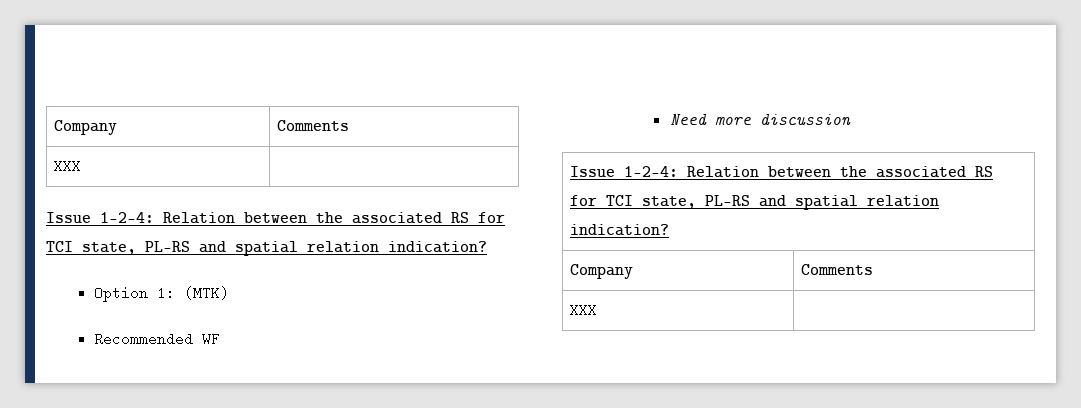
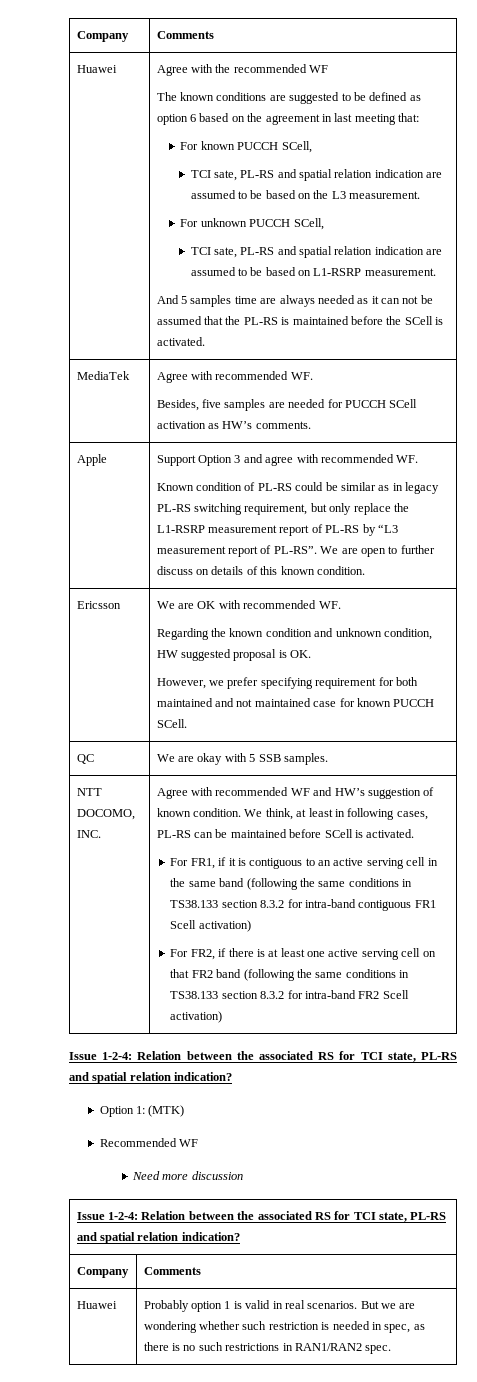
[53,120,117,135] [276,120,349,131] [53,159,81,173] Company | Comments // XXX | -> [76,31,129,42] [156,31,214,39] [76,65,117,73] [156,64,329,76] [156,92,421,104] [156,113,420,125] [180,141,312,153] [190,169,443,181] [190,190,421,199] [180,218,324,230] [190,246,443,258] [190,267,436,276] [156,295,433,307] [156,316,444,325] [156,337,205,346] [76,371,130,380] [156,371,313,383] [156,399,418,411] [156,421,311,429] [76,454,107,466] [156,454,419,466] [156,482,440,494] [156,503,409,515] [156,524,398,536] [156,545,435,557] [156,566,365,575] [76,601,121,609] [156,600,341,609] [156,628,432,640] [156,649,312,661] [156,677,418,689] [156,698,435,707] [156,719,187,728] [76,754,94,764] [156,753,328,765] [76,788,102,796] [76,809,135,820] [76,830,101,838] [156,787,435,799] [156,808,428,820] [156,829,415,838] [170,857,438,869] [170,878,413,890] [170,899,436,911] [170,920,251,932] [170,948,436,960] [170,969,410,981] [170,990,409,999] [170,1011,223,1023] Company | Comments // Huawei | Agree with the recommended WF // The known conditions are suggested to be defined as option 6 based on the agreement in last meeting that: // For known PUCCH SCell, // TCI sate, PL-RS and spatial relation indication are assumed to be based on the L3 measurement. // For unknown PUCCH SCell, // TCI sate, PL-RS and spatial relation indication are assumed to be based on L1-RSRP measurement. // And 5 samples time are always needed as it can not be assumed that the PL-RS is maintained before the SCell is activated. // MediaTek | Agree with recommended WF. // Besides, five samples are needed for PUCCH SCell activation as HW’s comments. // Apple | Support Option 3 and agree with recommended WF. // Known condition of PL-RS could be similar as in legacy PL-RS switching requirement, but only replace the L1-RSRP measurement report of PL-RS by “L3 measurement report of PL-RS”. We are open to further discuss on details of this known condition. // Ericsson | We are OK with recommended WF. // Regarding the known condition and unknown condition, HW suggested proposal is OK. // However, we prefer specifying requirement for both maintained and not maintained case for known PUCCH SCell. // QC | We are okay with 5 SSB samples. // NTT DOCOMO, INC. | Agree with recommended WF and HW’s suggestion of known condition. We think, at least in following cases, PL-RS can be maintained before SCell is activated. // For FR1, if it is contiguous to an active serving cell in the same band (following the same conditions in TS38.133 section 8.3.2 for intra-band contiguous FR1 Scell activation) // For FR2, if there is at least one active serving cell on that FR2 band (following the same conditions in TS38.133 section 8.3.2 for intra-band FR2 Scell activation)
[569,303,597,317] XXX | -> [76,1301,117,1309] [143,1300,416,1312] [143,1321,425,1333] [143,1342,392,1354] Huawei | Probably option 1 is valid in real scenarios. But we are wondering whether such restriction is needed in spec, as there is no such restrictions in RAN1/RAN2 spec.

